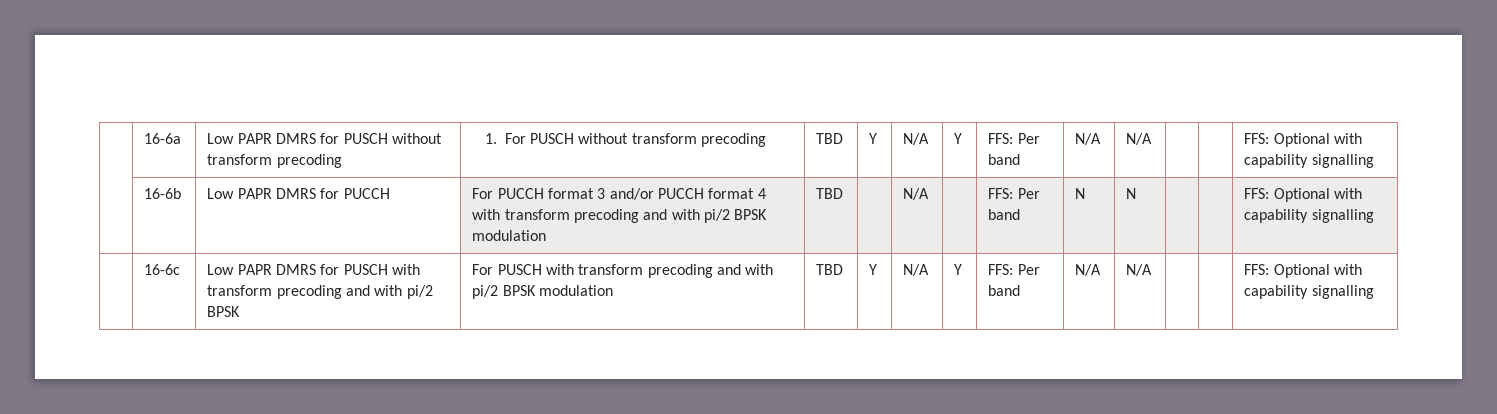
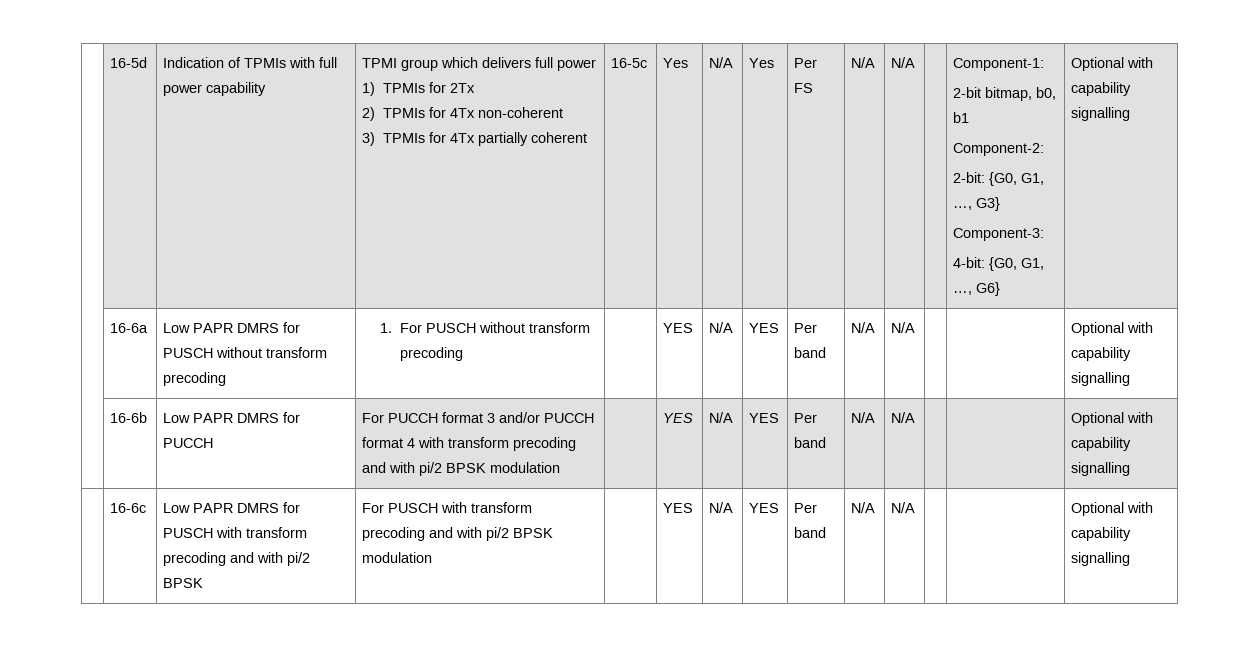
(144, 138) none -> [110,57,148,68] [163,57,338,68] [163,82,267,96] [362,57,597,71] [362,82,475,96] [362,107,563,121] [362,132,587,146] [611,58,648,68] [663,58,689,68] [709,57,734,68] [749,58,775,68] [794,58,818,68] [794,83,814,93] [851,57,876,68] [891,57,916,68] [953,58,1045,71] [953,87,1057,101] [953,112,970,123] [953,143,1045,156] [953,172,1045,186] [953,197,1001,211] [953,228,1045,241] [953,257,1045,271] [953,282,1001,296] [1071,57,1154,71] [1071,82,1132,96] [1071,107,1131,121] | 16-5d | Indication of TPMIs with full power capability | TPMI group which delivers full power // 1) TPMIs for 2Tx // 2) TPMIs for 4Tx non-coherent // 3) TPMIs for 4Tx partially coherent | 16-5c | Yes | N/A | Yes | Per FS | N/A | N/A | | Component-1: // 2-bit bitmap, b0, b1 // Component-2: // 2-bit: {G0, G1, …, G3} // Component-3: // 4-bit: {G0, G1, …, G6} | Optional with capability signalling //
[816,133,844,144] [869,133,878,144] [903,133,930,145] [954,133,963,144] [988,133,1040,144] [988,154,1021,165] [1075,133,1102,145] [1126,133,1153,145] [1244,133,1270,144] TBD | Y | N/A | Y | FFS: Per band | N/A | N/A | | | FFS: -> [663,323,694,333] [709,322,734,333] [749,323,780,333] [794,323,818,333] [794,347,827,358] [851,322,876,333] [891,322,916,333] | YES | N/A | YES | Per band | N/A | N/A | | |
[816,188,844,199] [903,188,930,200] [988,188,1040,199] [988,209,1021,220] [1075,188,1086,199] [1126,188,1137,199] [1244,188,1270,199] TBD | | N/A | | FFS: Per band | N | N | | | FFS: -> [663,413,694,423] [709,412,734,423] [749,413,780,423] [794,413,818,423] [794,437,827,448] [851,412,876,423] [891,412,916,423] | YES | N/A | YES | Per band | N/A | N/A | | |
[816,264,844,275] [869,264,878,275] [903,264,930,276] [954,264,963,275] [988,264,1040,275] [988,285,1021,296] [1075,264,1102,276] [1126,264,1153,276] [1244,264,1270,275] TBD | Y | N/A | Y | FFS: Per band | N/A | N/A | | | FFS: -> [663,503,694,513] [709,502,734,513] [749,503,780,513] [794,503,818,513] [794,527,827,538] [851,502,876,513] [891,502,916,513] | YES | N/A | YES | Per band | N/A | N/A | | |

